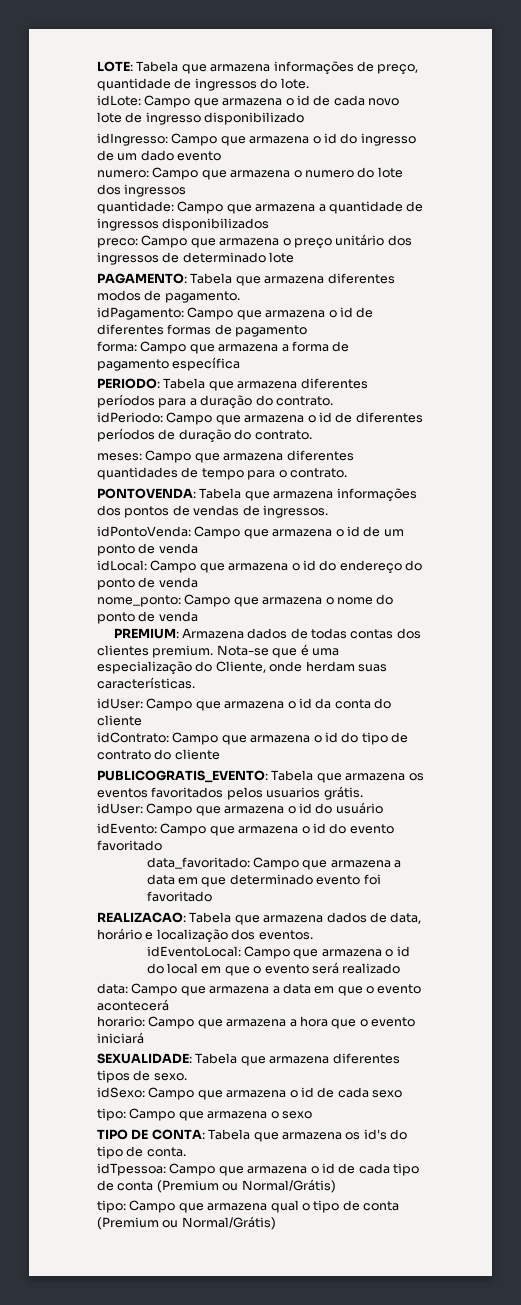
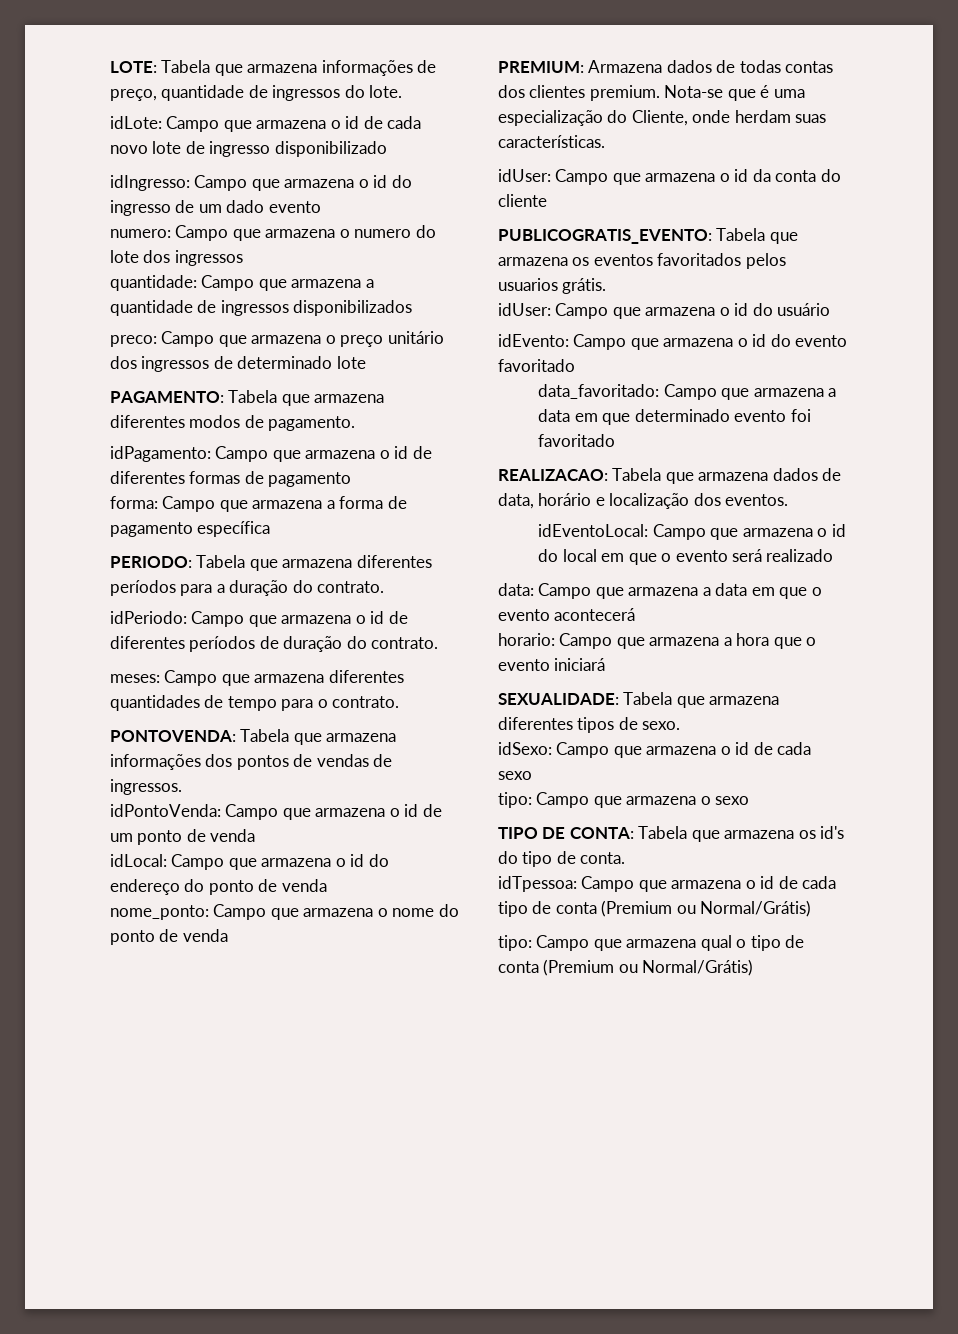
[97,732,408,745] [97,749,220,760] // idContrato: Campo que armazena o id do tipo de contrato do cliente -> (547, 200) none

